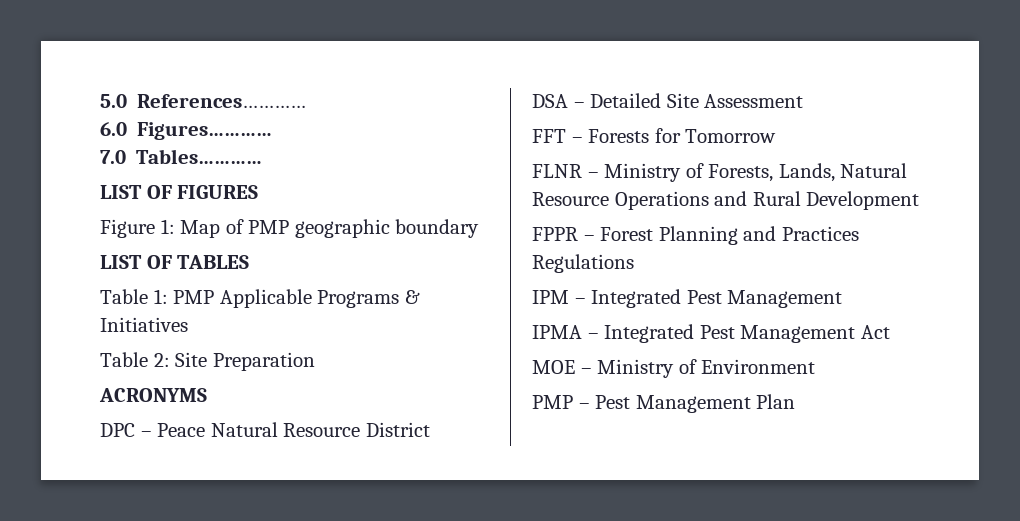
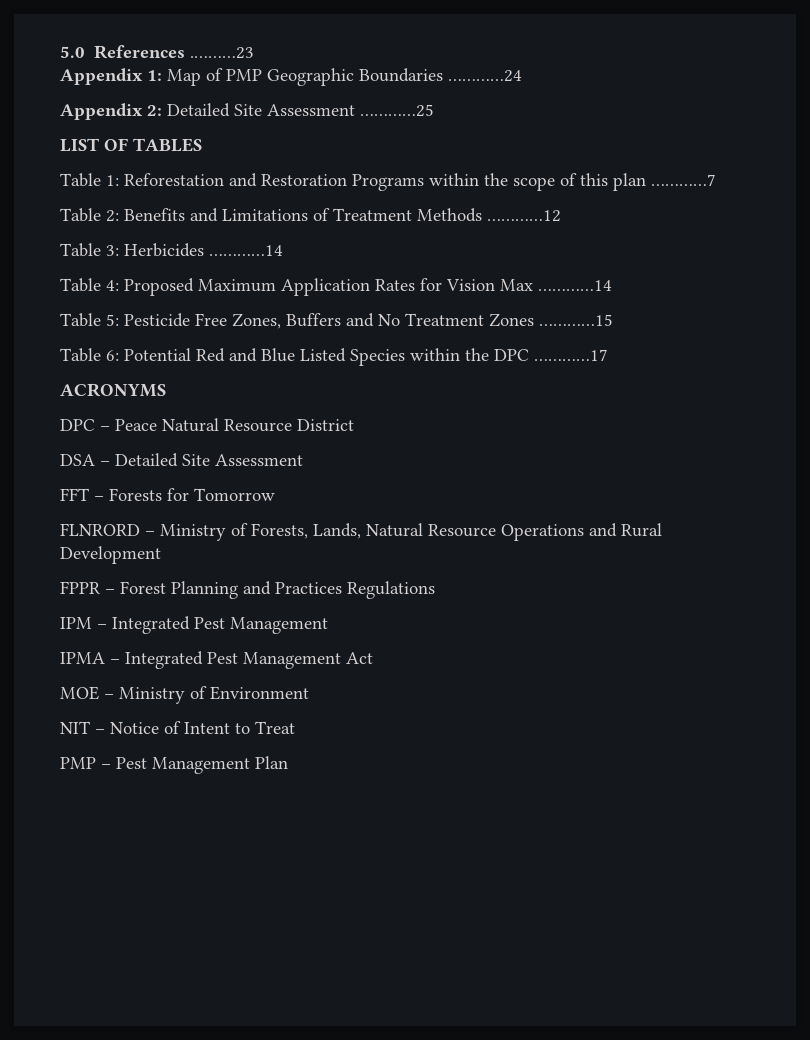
[137,94,307,108] [100,122,273,140] [100,149,263,164] [100,185,259,199] [100,219,480,238] References………… // 6.0 Figures………… // 7.0 Tables………… // LIST OF FIGURES // Figure 1: Map of PMP geographic boundary -> [94,45,255,59] [60,68,522,86] [60,103,434,120] References .………23 // Appendix 1: Map of PMP Geographic Boundaries …………24 // Appendix 2: Detailed Site Assessment …………25
[173,289,420,308] [100,317,188,332] [100,352,315,371] PMP Applicable Programs & Initiatives // Table 2: Site Preparation -> [124,173,716,191] [60,208,561,222] [60,243,283,257] [60,278,612,296] [60,313,613,329] [60,348,608,366] Reforestation and Restoration Programs within the scope of this plan …………7 // Table 2: Benefits and Limitations of Treatment Methods …………12 // Table 3: Herbicides …………14 // Table 4: Proposed Maximum Application Rates for Vision Max …………14 // Table 5: Pesticide Free Zones, Buffers and No Treatment Zones …………15 // Table 6: Potential Red and Blue Listed Species within the DPC …………17
[532,164,582,178] FLNR -> [60,523,140,536] FLNRORD
(816, 366) none -> [60,721,295,734] // NIT – Notice of Intent to Treat

